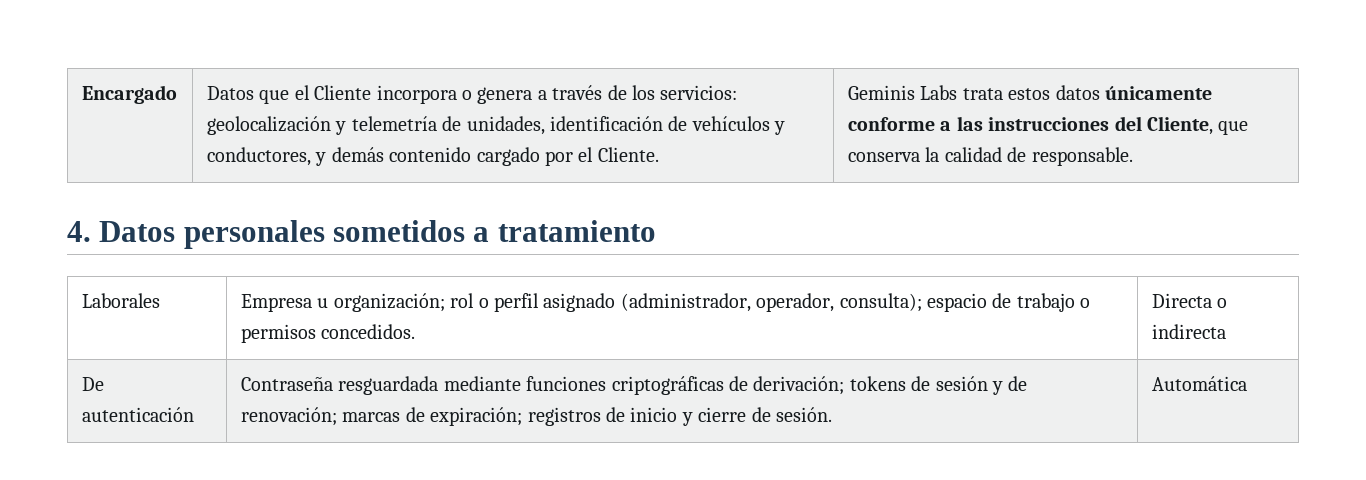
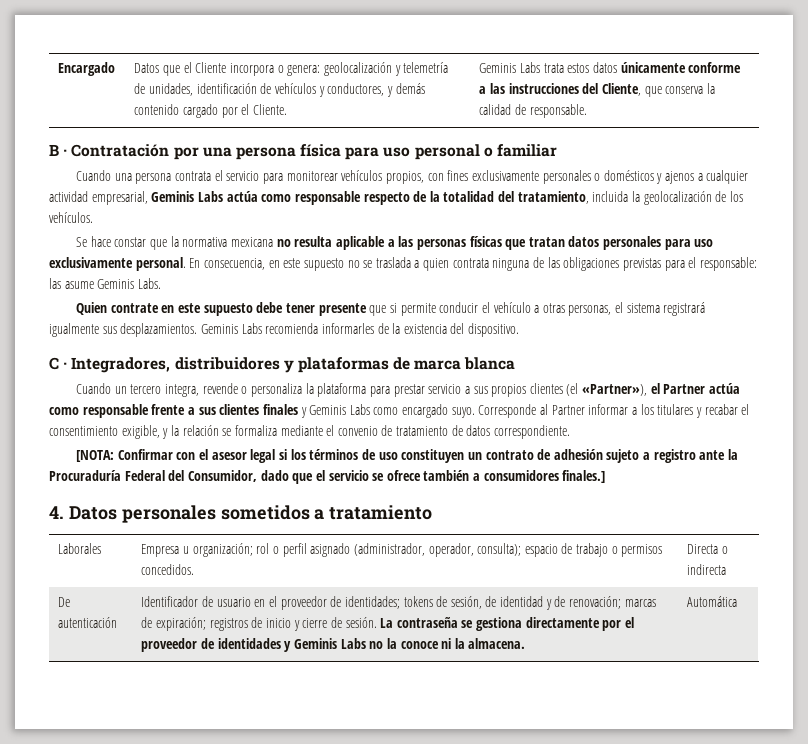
[477,85,738,104] genera a través de los servicios: -> [287,65,321,76] genera:
(1133, 156) none -> [49,144,558,160] [76,170,749,184] [49,191,743,205] [49,212,93,223] [76,236,714,250] [49,257,757,271] [49,278,161,289] [76,302,706,316] [49,323,520,337] [49,357,516,373] [76,383,741,397] [49,404,750,418] [49,425,571,439] [76,449,739,463] [49,470,606,484] // B · Contratación por una persona física para uso personal o familiar // Cuando una persona contrata el servicio para monitorear vehículos propios, con fines exclusivamente personales o domésticos y ajenos a cualquier actividad empresarial, Geminis Labs actúa como responsable respecto de la totalidad del tratamiento, incluida la geolocalización de los vehículos. // Se hace constar que la normativa mexicana no resulta aplicable a las personas físicas que tratan datos personales para uso exclusivamente personal. En consecuencia, en este supuesto no se traslada a quien contrata ninguna de las obligaciones previstas para el responsable: las asume Geminis Labs. // Quien contrate en este supuesto debe tener presente que si permite conducir el vehículo a otras personas, el sistema registrará igualmente sus desplazamientos. Geminis Labs recomienda informarles de la existencia del dispositivo. // C · Integradores, distribuidores y plataformas de marca blanca // Cuando un tercero integra, revende o personaliza la plataforma para prestar servicio a sus propios clientes (el «Partner»), el Partner actúa como responsable frente a sus clientes finales y Geminis Labs como encargado suyo. Corresponde al Partner informar a los titulares y recabar el consentimiento exigible, y la relación se formaliza mediante el convenio de tratamiento de datos correspondiente. // [NOTA: Confirmar con el asesor legal si los términos de uso constituyen un contrato de adhesión sujeto a registro ante la Procuraduría Federal del Consumidor, dado que el servicio se ofrece también a consumidores finales.]
[240,376,988,395] Contraseña resguardada mediante funciones criptográficas de derivación; tokens de sesión -> [141,596,544,610] Identificador de usuario en el proveedor de identidades; tokens de sesión, de identidad
(832, 414) none -> [380,617,635,631] [141,638,526,652] La contraseña se gestiona directamente por el proveedor de identidades y Geminis Labs no la conoce ni la almacena.

